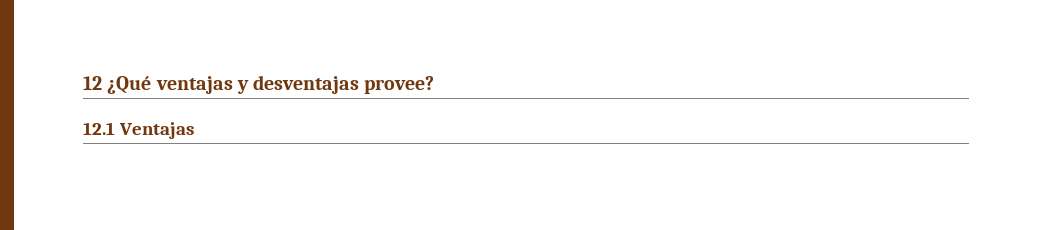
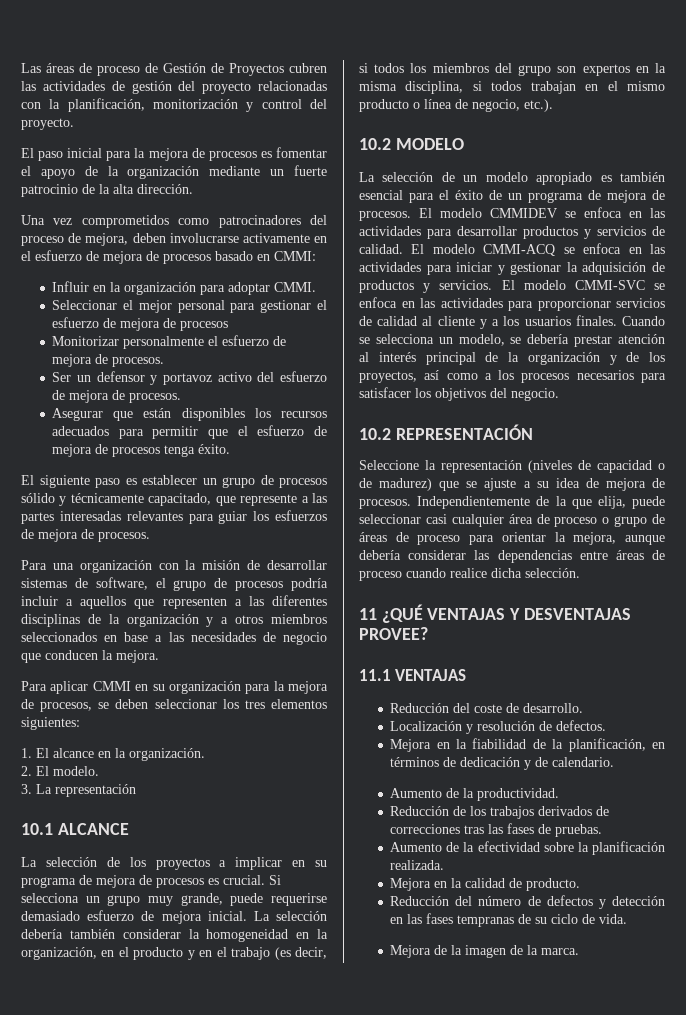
[83,75,435,94] [83,122,194,139] 12 ¿Qué ventajas y desventajas provee? // 12.1 Ventajas -> [21,63,327,76] [21,81,327,94] [21,98,327,112] [21,118,74,130] [21,147,327,161] [21,165,327,179] [21,184,193,197] [21,215,327,228] [21,233,327,246] [21,250,316,264] [52,281,317,295] [52,300,327,313] [52,317,229,331] [52,335,287,349] [52,354,165,367] [52,371,328,385] [52,390,182,403] [52,408,327,421] [52,425,328,439] [52,444,231,457] [21,475,327,488] [21,493,327,506] [21,510,328,524] [21,529,150,542] [21,560,327,573] [21,577,328,591] [21,595,327,609] [21,614,327,627] [21,632,327,645] [21,650,159,663] [21,681,328,694] [21,699,327,712] [21,717,80,730] [21,748,205,761] [21,766,99,776] [21,784,136,797] [21,823,129,835] [21,857,327,870] [21,875,281,888] [21,893,327,906] [21,910,327,924] [21,929,328,942] [21,947,328,960] [359,63,666,76] [359,81,665,94] [359,99,553,112] [359,138,464,150] [359,172,665,185] [359,190,665,203] [359,207,665,221] [359,226,665,239] [359,243,665,256] [359,262,665,275] [359,280,665,293] [359,297,665,311] [359,315,665,329] [359,334,665,347] [359,352,665,365] [359,370,666,383] [359,387,559,401] [359,424,533,440] [359,460,665,473] [359,478,665,491] [359,496,665,509] [359,514,665,527] [359,532,665,545] [359,550,665,563] [359,568,580,581] [359,604,631,623] [359,627,428,640] [359,669,467,681] [390,703,584,713] [390,720,607,734] [390,738,665,752] [390,757,615,770] [390,788,560,801] [390,806,610,819] [390,823,603,837] [390,841,665,855] [390,860,445,870] [390,878,581,891] [390,895,665,909] [390,913,628,927] [390,945,580,958] Las áreas de proceso de Gestión de Proyectos cubren las actividades de gestión del proyecto relacionadas con la planificación, monitorización y control del proyecto. // El paso inicial para la mejora de procesos es fomentar el apoyo de la organización mediante un fuerte patrocinio de la alta dirección. // Una vez comprometidos como patrocinadores del proceso de mejora, deben involucrarse activamente en el esfuerzo de mejora de procesos basado en CMMI: // Influir en la organización para adoptar CMMI. // Seleccionar el mejor personal para gestionar el esfuerzo de mejora de procesos // Monitorizar personalmente el esfuerzo de mejora de procesos. // Ser un defensor y portavoz activo del esfuerzo de mejora de procesos. // Asegurar que están disponibles los recursos adecuados para permitir que el esfuerzo de mejora de procesos tenga éxito. // El siguiente paso es establecer un grupo de procesos sólido y técnicamente capacitado, que represente a las partes interesadas relevantes para guiar los esfuerzos de mejora de procesos. // Para una organización con la misión de desarrollar sistemas de software, el grupo de procesos podría incluir a aquellos que representen a las diferentes disciplinas de la organización y a otros miembros seleccionados en base a las necesidades de negocio que conducen la mejora. // Para aplicar CMMI en su organización para la mejora de procesos, se deben seleccionar los tres elementos siguientes: // 1. El alcance en la organización. // 2. El modelo. // 3. La representación // 10.1 ALCANCE // La selección de los proyectos a implicar en su programa de mejora de procesos es crucial. Si selecciona un grupo muy grande, puede requerirse demasiado esfuerzo de mejora inicial. La selección debería también considerar la homogeneidad en la organización, en el producto y en el trabajo (es decir, si todos los miembros del grupo son expertos en la misma disciplina, si todos trabajan en el mismo producto o línea de negocio, etc.). // 10.2 MODELO // La selección de un modelo apropiado es también esencial para el éxito de un programa de mejora de procesos. El modelo CMMIDEV se enfoca en las actividades para desarrollar productos y servicios de calidad. El modelo CMMI-ACQ se enfoca en las actividades para iniciar y gestionar la adquisición de productos y servicios. El modelo CMMI-SVC se enfoca en las actividades para proporcionar servicios de calidad al cliente y a los usuarios finales. Cuando se selecciona un modelo, se debería prestar atención al interés principal de la organización y de los proyectos, así como a los procesos necesarios para satisfacer los objetivos del negocio. // 10.2 REPRESENTACIÓN // Seleccione la representación (niveles de capacidad o de madurez) que se ajuste a su idea de mejora de procesos. Independientemente de la que elija, puede seleccionar casi cualquier área de proceso o grupo de áreas de proceso para orientar la mejora, aunque debería considerar las dependencias entre áreas de proceso cuando realice dicha selección. // 11 ¿QUÉ VENTAJAS Y DESVENTAJAS PROVEE? // 11.1 VENTAJAS // Reducción del coste de desarrollo. // Localización y resolución de defectos. // Mejora en la fiabilidad de la planificación, en términos de dedicación y de calendario. // Aumento de la productividad. // Reducción de los trabajos derivados de correcciones tras las fases de pruebas. // Aumento de la efectividad sobre la planificación realizada. // Mejora en la calidad de producto. // Reducción del número de defectos y detección en las fases tempranas de su ciclo de vida. // Mejora de la imagen de la marca.

